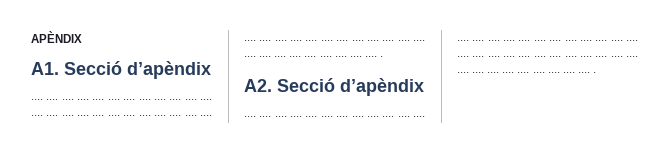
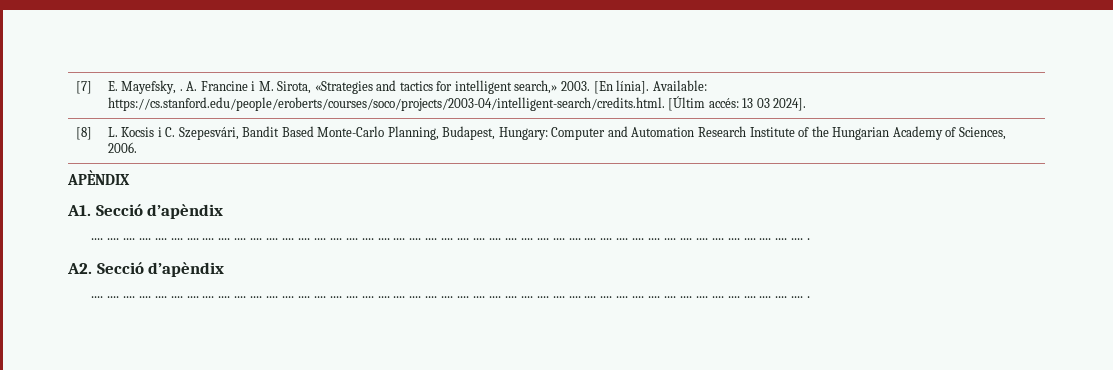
(31, 37) none -> [75,81,92,94] [107,80,707,94] [107,96,807,111] [75,127,92,140] [107,126,1006,140] [107,142,137,153] [7] | E. Mayefsky, . A. Francine i M. Sirota, «Strategies and tactics for intelligent search,» 2003. [En línia]. Available: https://cs.stanford.edu/people/eroberts/courses/soco/projects/2003-04/intelligent-search/credits.html. [Últim accés: 13 03 2024]. // [8] | L. Kocsis i C. Szepesvári, Bandit Based Monte-Carlo Planning, Budapest, Hungary: Computer and Automation Research Institute of the Hungarian Academy of Sciences, 2006. //

